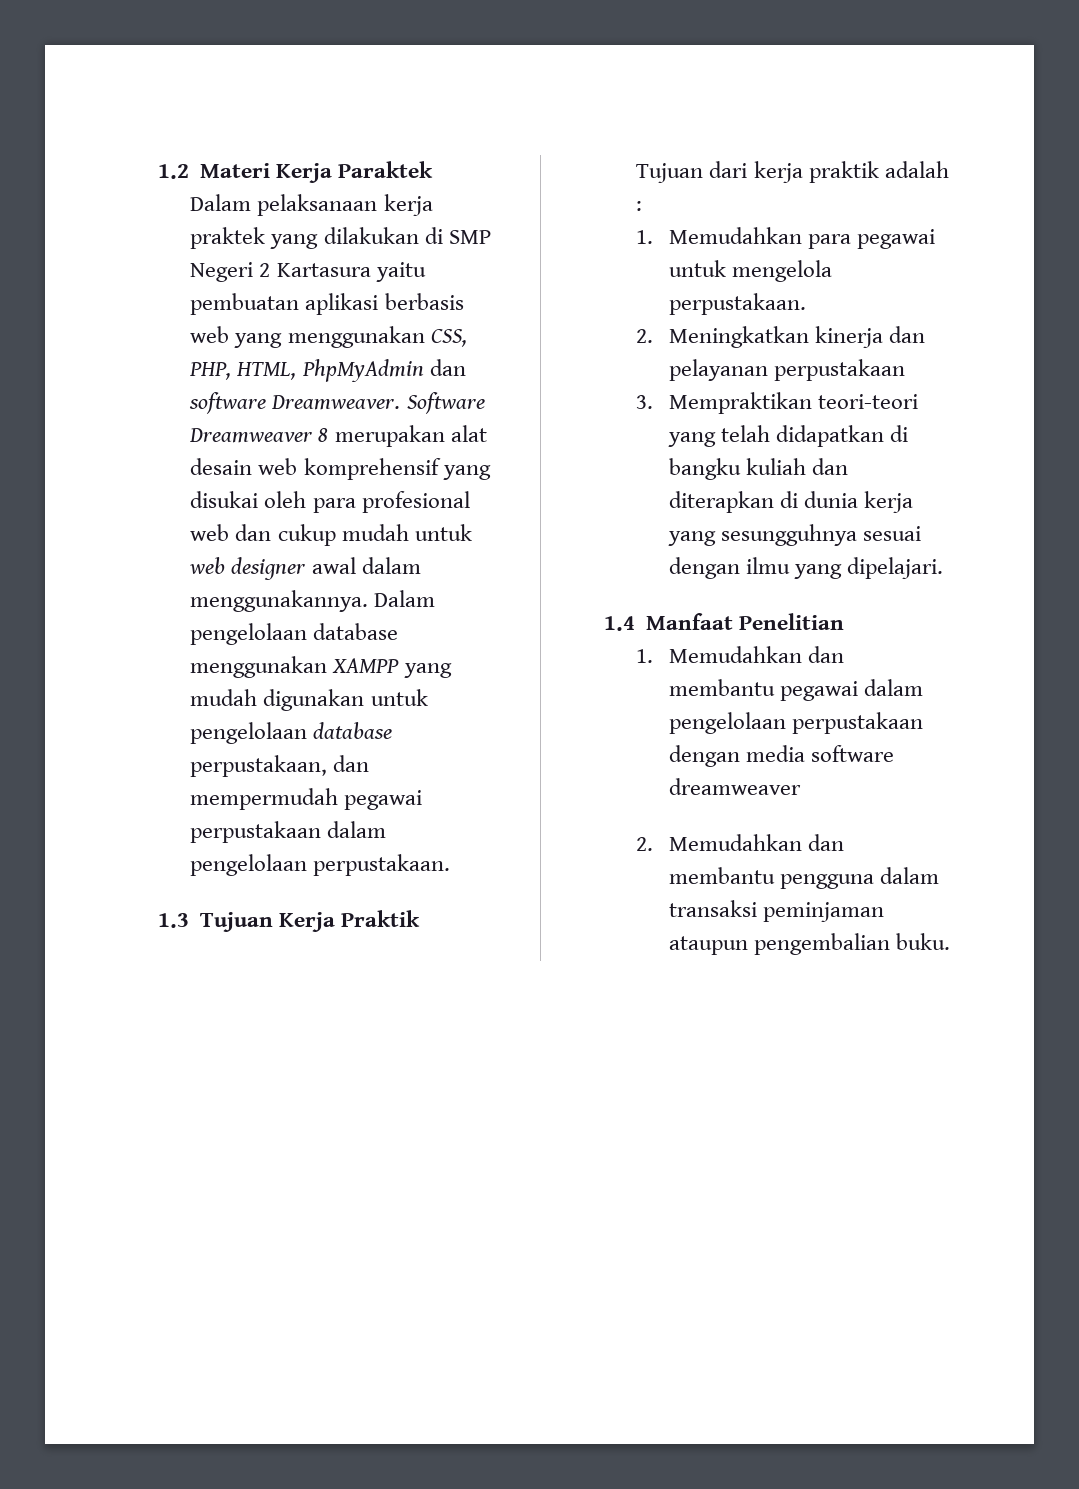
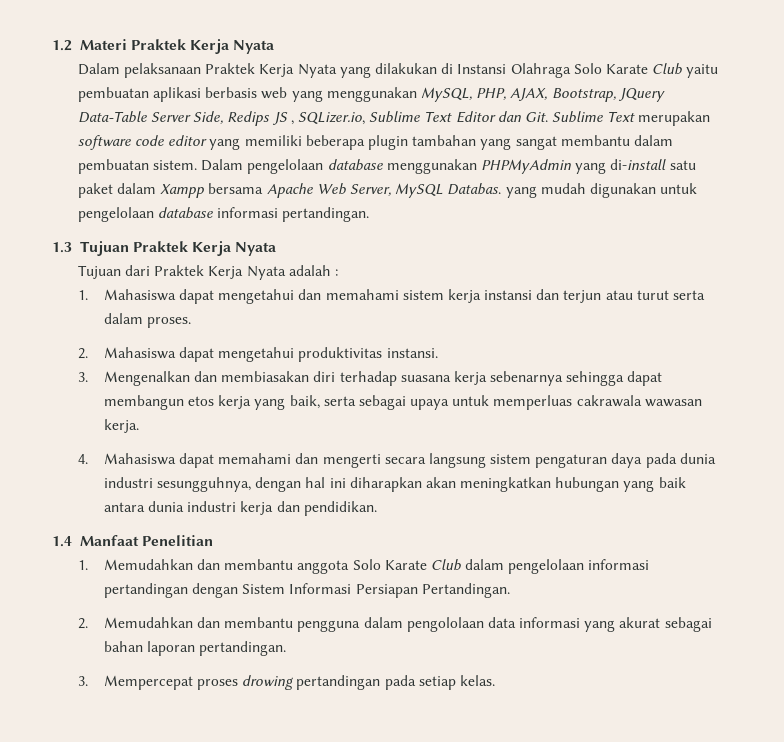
[276,161,434,183] Kerja Paraktek -> [130,39,275,54] Praktek Kerja Nyata
[383,194,433,216] [190,227,491,249] [190,262,371,282] kerja praktek yang dilakukan di SMP Negeri 2 Kartasura -> [205,63,683,78] Praktek Kerja Nyata yang dilakukan di Instansi Olahraga Solo Karate Club
[430,329,467,347] [189,359,466,382] [189,392,485,414] [189,425,487,447] [190,458,491,480] [190,491,470,513] [190,524,472,546] [189,557,421,580] [190,590,436,612] [190,623,399,645] [190,656,400,678] CSS, PHP, HTML, PhpMyAdmin dan software Dreamweaver. Software Dreamweaver 8 merupakan alat desain web komprehensif yang disukai oleh para profesional web dan cukup mudah untuk web designer awal dalam menggunakannya. Dalam pengelolaan database menggunakan XAMPP -> [420,87,665,102] [77,111,711,126] [77,135,673,150] [77,159,696,174] [77,183,502,198] MySQL, PHP, AJAX, Bootstrap, JQuery Data-Table Server Side, Redips JS , SQLizer.io, Sublime Text Editor dan Git. Sublime Text merupakan software code editor yang memiliki beberapa plugin tambahan yang sangat membantu dalam pembuatan sistem. Dalam pengelolaan database menggunakan PHPMyAdmin yang di-install satu paket dalam Xampp bersama Apache Web Server, MySQL Databas.
[190,755,370,777] [190,788,423,810] [190,821,387,843] [190,854,451,876] perpustakaan, dan mempermudah pegawai perpustakaan dalam pengelolaan perpustakaan. -> [217,207,370,222] informasi pertandingan.
[279,910,421,932] Kerja Praktik -> [132,241,277,256] Praktek Kerja Nyata
[753,161,879,183] kerja praktik -> [154,265,286,280] Praktek Kerja Nyata
[669,227,936,249] [669,260,833,282] [669,293,807,315] [636,326,926,348] [669,359,906,381] [636,392,919,414] [668,425,909,447] [669,458,849,480] [669,491,914,513] [668,524,922,546] [669,557,944,579] Memudahkan para pegawai untuk mengelola perpustakaan. // 2. Meningkatkan kinerja dan pelayanan perpustakaan // 3. Mempraktikan teori-teori yang telah didapatkan di bangku kuliah dan diterapkan di dunia kerja yang sesungguhnya sesuai dengan ilmu yang dipelajari. -> [103,289,705,304] [103,313,191,328] [77,347,438,362] [77,371,663,386] [103,395,702,410] [103,419,139,433] [77,453,716,468] [103,477,686,492] [103,501,377,516] Mahasiswa dapat mengetahui dan memahami sistem kerja instansi dan terjun atau turut serta dalam proses. // 2. Mahasiswa dapat mengetahui produktivitas instansi. // 3. Mengenalkan dan membiasakan diri terhadap suasana kerja sebenarnya sehingga dapat membangun etos kerja yang baik, serta sebagai upaya untuk memperluas cakrawala wawasan kerja. // 4. Mahasiswa dapat memahami dan mengerti secara langsung sistem pengaturan daya pada dunia industri sesungguhnya, dengan hal ini diharapkan akan meningkatkan hubungan yang baik antara dunia industri kerja dan pendidikan.
[780,679,924,701] [669,712,924,734] [669,745,895,767] [669,778,802,795] pegawai dalam pengelolaan perpustakaan dengan media software dreamweaver -> [297,559,650,574] [103,583,510,598] anggota Solo Karate Club dalam pengelolaan informasi pertandingan dengan Sistem Informasi Persiapan Pertandingan.
[669,900,885,922] [669,933,951,955] transaksi peminjaman ataupun pengembalian buku. -> [406,617,712,632] [103,641,287,656] [77,675,495,690] pengololaan data informasi yang akurat sebagai bahan laporan pertandingan. // 3. Mempercepat proses drowing pertandingan pada setiap kelas.

